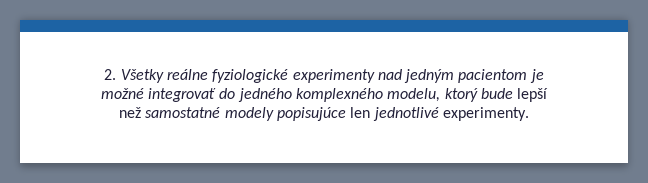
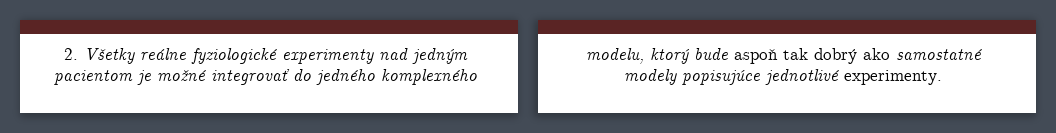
[517,88,549,102] [119,107,142,118] lepší než -> [733,48,890,64] aspoň tak dobrý ako
[350,107,371,118] len -> (760, 77) none

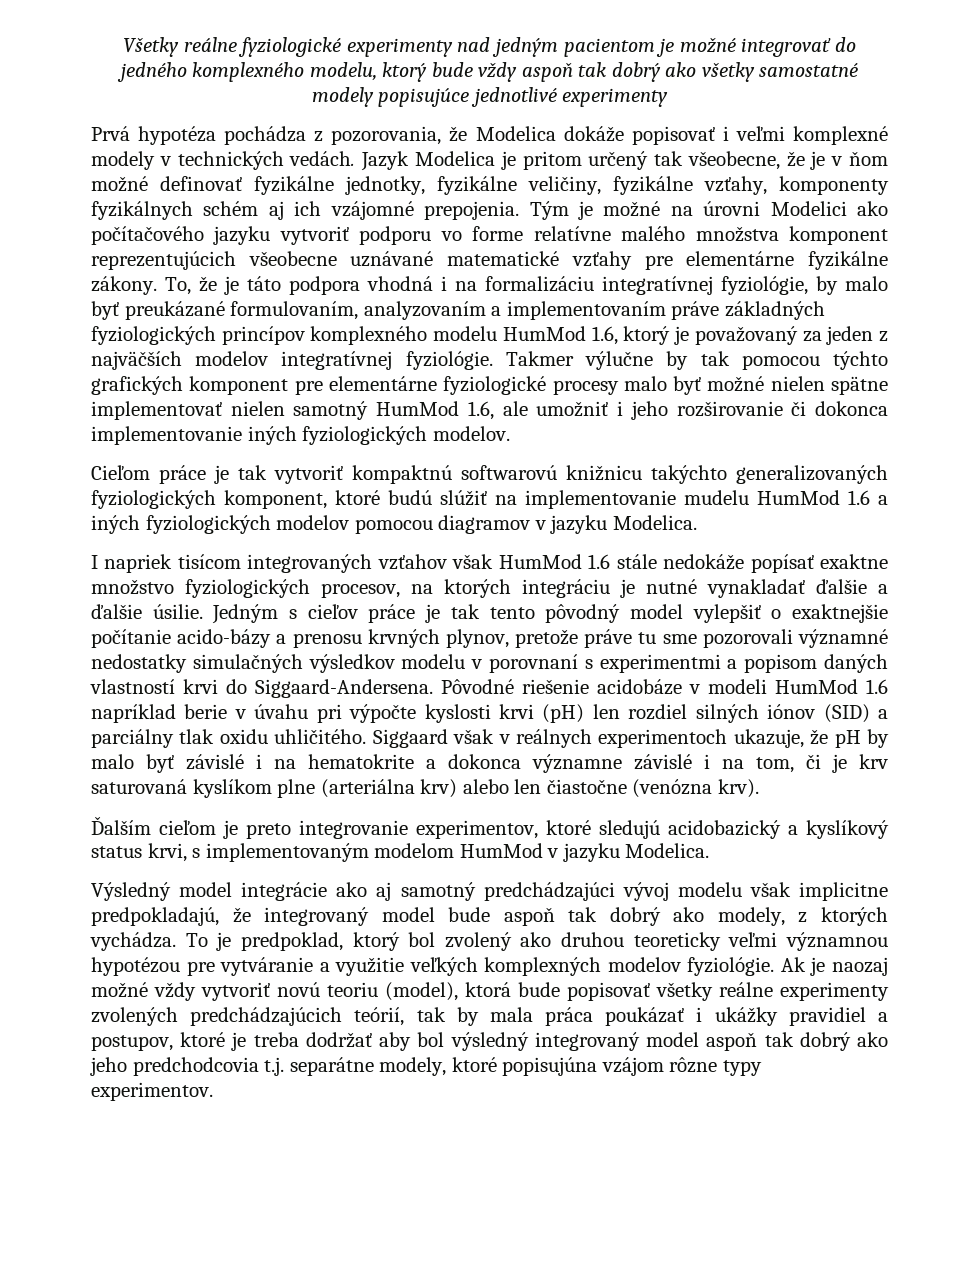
[63,48,78,60] 2. -> (123, 47) none
[733,48,890,64] aspoň tak dobrý ako -> [478,62,755,82] vždy aspoň tak dobrý ako všetky
[844,70,942,85] experimenty. -> [562,88,669,107] [91,126,888,145] [91,151,889,171] [91,176,889,195] [91,201,888,220] [91,226,889,245] [91,251,888,270] [91,276,888,295] [91,301,825,320] [91,326,889,345] [91,351,888,370] [91,376,888,395] [91,401,889,420] [91,426,510,445] [91,465,888,484] [91,490,888,509] [91,515,697,534] [91,554,889,573] [91,579,888,598] [91,604,889,624] [91,629,888,648] [91,654,888,673] [90,679,888,698] [91,704,889,723] [91,729,889,748] [91,754,888,773] [91,779,759,798] [91,816,889,839] [91,843,710,862] [91,882,889,901] [91,907,888,926] [90,932,888,951] [91,957,888,976] [91,982,889,1001] [91,1007,888,1026] [91,1032,889,1051] [90,1057,762,1076] [91,1082,213,1101] experimenty // Prvá hypotéza pochádza z pozorovania, že Modelica dokáže popisovať i veľmi komplexné modely v technických vedách. Jazyk Modelica je pritom určený tak všeobecne, že je v ňom možné definovať fyzikálne jednotky, fyzikálne veličiny, fyzikálne vzťahy, komponenty fyzikálnych schém aj ich vzájomné prepojenia. Tým je možné na úrovni Modelici ako počítačového jazyku vytvoriť podporu vo forme relatívne malého množstva komponent reprezentujúcich všeobecne uznávané matematické vzťahy pre elementárne fyzikálne zákony. To, že je táto podpora vhodná i na formalizáciu integratívnej fyziológie, by malo byť preukázané formulovaním, analyzovaním a implementovaním práve základných fyziologických princípov komplexného modelu HumMod 1.6, ktorý je považovaný za jeden z najväčších modelov integratívnej fyziológie. Takmer výlučne by tak pomocou týchto grafických komponent pre elementárne fyziologické procesy malo byť možné nielen spätne implementovať nielen samotný HumMod 1.6, ale umožniť i jeho rozširovanie či dokonca implementovanie iných fyziologických modelov. // Cieľom práce je tak vytvoriť kompaktnú softwarovú knižnicu takýchto generalizovaných fyziologických komponent, ktoré budú slúžiť na implementovanie mudelu HumMod 1.6 a iných fyziologických modelov pomocou diagramov v jazyku Modelica. // I napriek tisícom integrovaných vzťahov však HumMod 1.6 stále nedokáže popísať exaktne množstvo fyziologických procesov, na ktorých integráciu je nutné vynakladať ďalšie a ďalšie úsilie. Jedným s cieľov práce je tak tento pôvodný model vylepšiť o exaktnejšie počítanie acido-bázy a prenosu krvných plynov, pretože práve tu sme pozorovali významné nedostatky simulačných výsledkov modelu v porovnaní s experimentmi a popisom daných vlastností krvi do Siggaard-Andersena. Pôvodné riešenie acidobáze v modeli HumMod 1.6 napríklad berie v úvahu pri výpočte kyslosti krvi (pH) len rozdiel silných iónov (SID) a parciálny tlak oxidu uhličitého. Siggaard však v reálnych experimentoch ukazuje, že pH by malo byť závislé i na hematokrite a dokonca významne závislé i na tom, či je krv saturovaná kyslíkom plne (arteriálna krv) alebo len čiastočne (venózna krv). // Ďalším cieľom je preto integrovanie experimentov, ktoré sledujú acidobazický a kyslíkový status krvi, s implementovaným modelom HumMod v jazyku Modelica. // Výsledný model integrácie ako aj samotný predchádzajúci vývoj modelu však implicitne predpokladajú, že integrovaný model bude aspoň tak dobrý ako modely, z ktorých vychádza. To je predpoklad, ktorý bol zvolený ako druhou teoreticky veľmi významnou hypotézou pre vytváranie a využitie veľkých komplexných modelov fyziológie. Ak je naozaj možné vždy vytvoriť novú teoriu (model), ktorá bude popisovať všetky reálne experimenty zvolených predchádzajúcich teórií, tak by mala práca poukázať i ukážky pravidiel a postupov, ktoré je treba dodržať aby bol výsledný integrovaný model aspoň tak dobrý ako jeho predchodcovia t.j. separátne modely, ktoré popisujúna vzájom rôzne typy experimentov.

